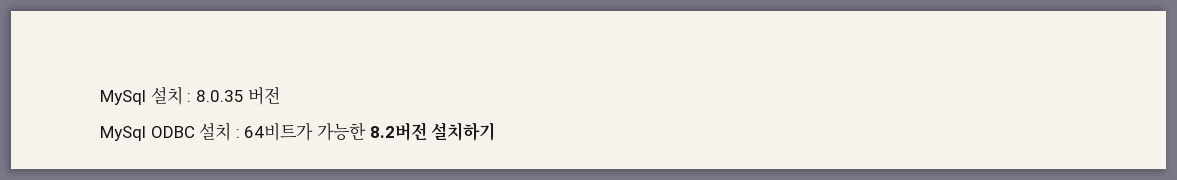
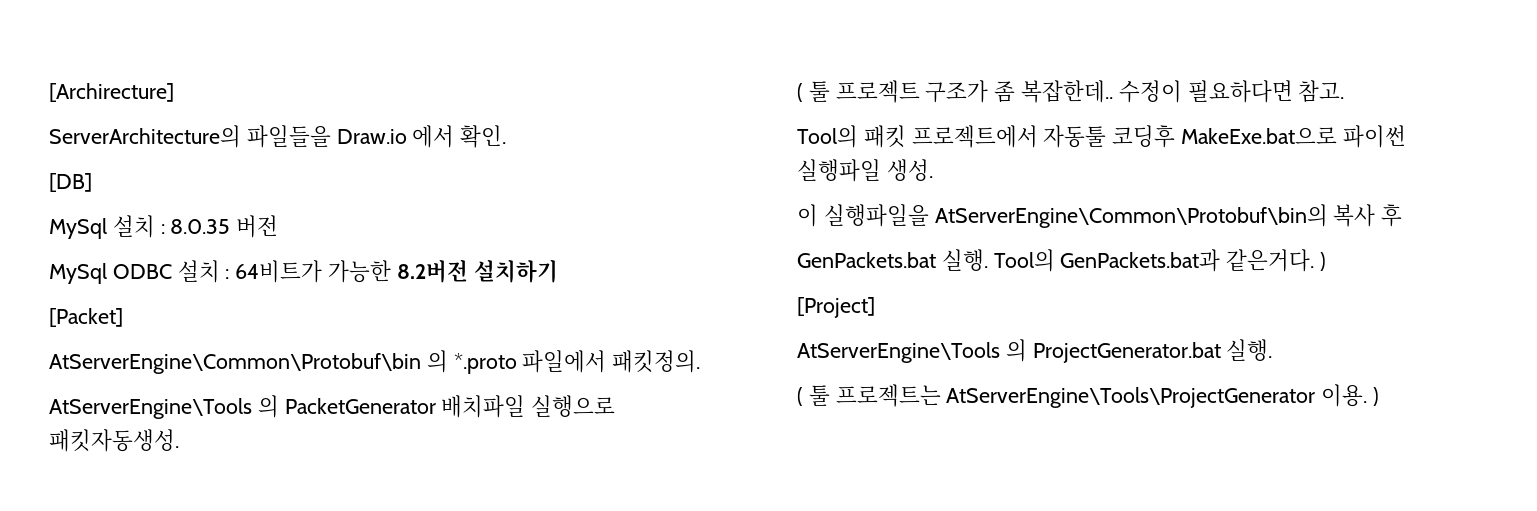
(100, 97) none -> [49,83,174,102] [49,125,507,148] [49,173,92,192] [Archirecture] // ServerArchitecture의 파일들을 Draw.io 에서 확인. // [DB] //
(496, 131) none -> [49,308,123,327] [49,350,701,374] [49,395,616,419] [49,429,179,452] [797,80,1345,103] [797,125,1406,148] [797,159,933,182] [797,204,1403,228] [797,249,1327,272] [797,297,875,318] [797,339,1273,363] [797,384,1379,408] // [Packet] // AtServerEngine\Common\Protobuf\bin 의 *.proto 파일에서 패킷정의. // AtServerEngine\Tools 의 PacketGenerator 배치파일 실행으로 패킷자동생성. // ( 툴 프로젝트 구조가 좀 복잡한데.. 수정이 필요하다면 참고. // Tool의 패킷 프로젝트에서 자동툴 코딩후 MakeExe.bat으로 파이썬 실행파일 생성. // 이 실행파일을 AtServerEngine\Common\Protobuf\bin의 복사 후 // GenPackets.bat 실행. Tool의 GenPackets.bat과 같은거다. ) // [Project] // AtServerEngine\Tools 의 ProjectGenerator.bat 실행. // ( 툴 프로젝트는 AtServerEngine\Tools\ProjectGenerator 이용. )

